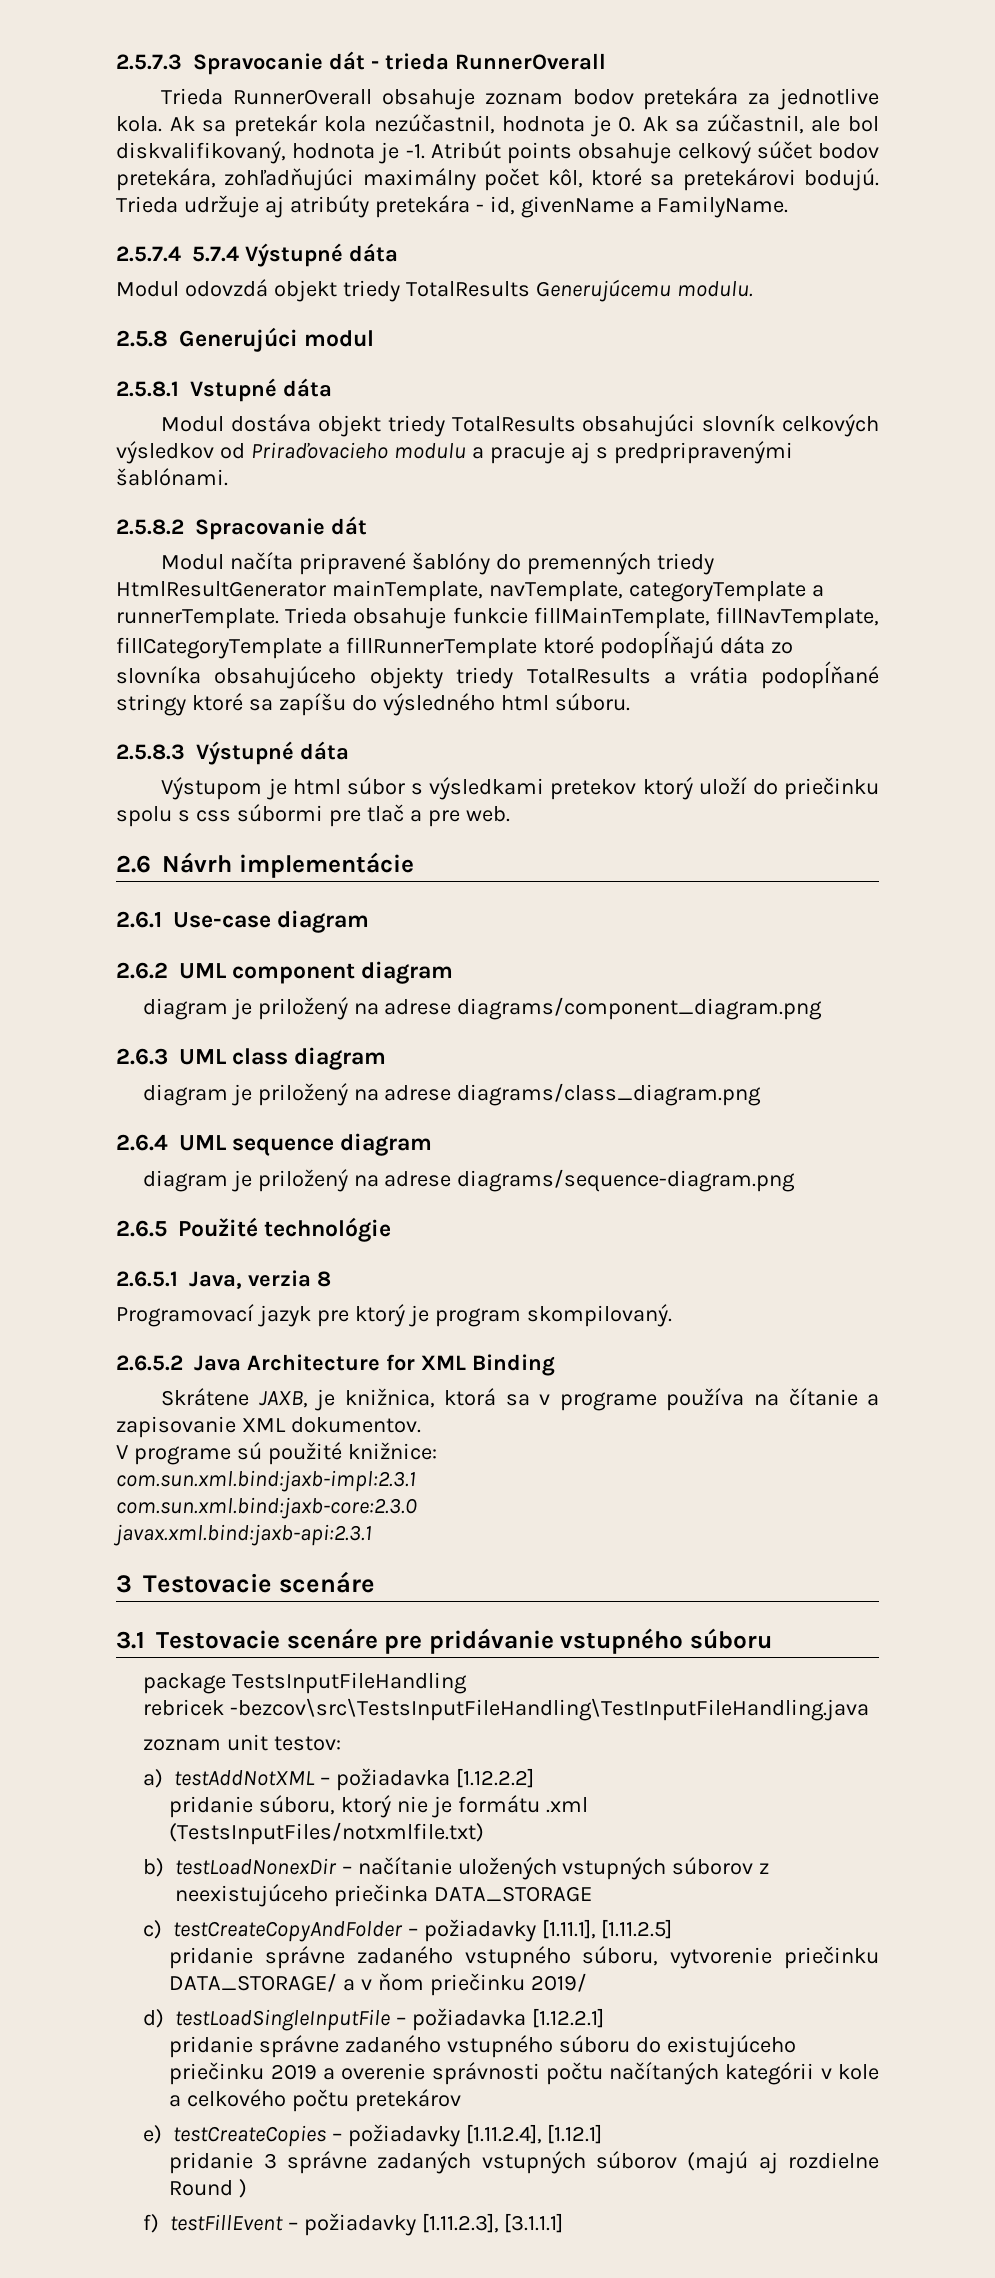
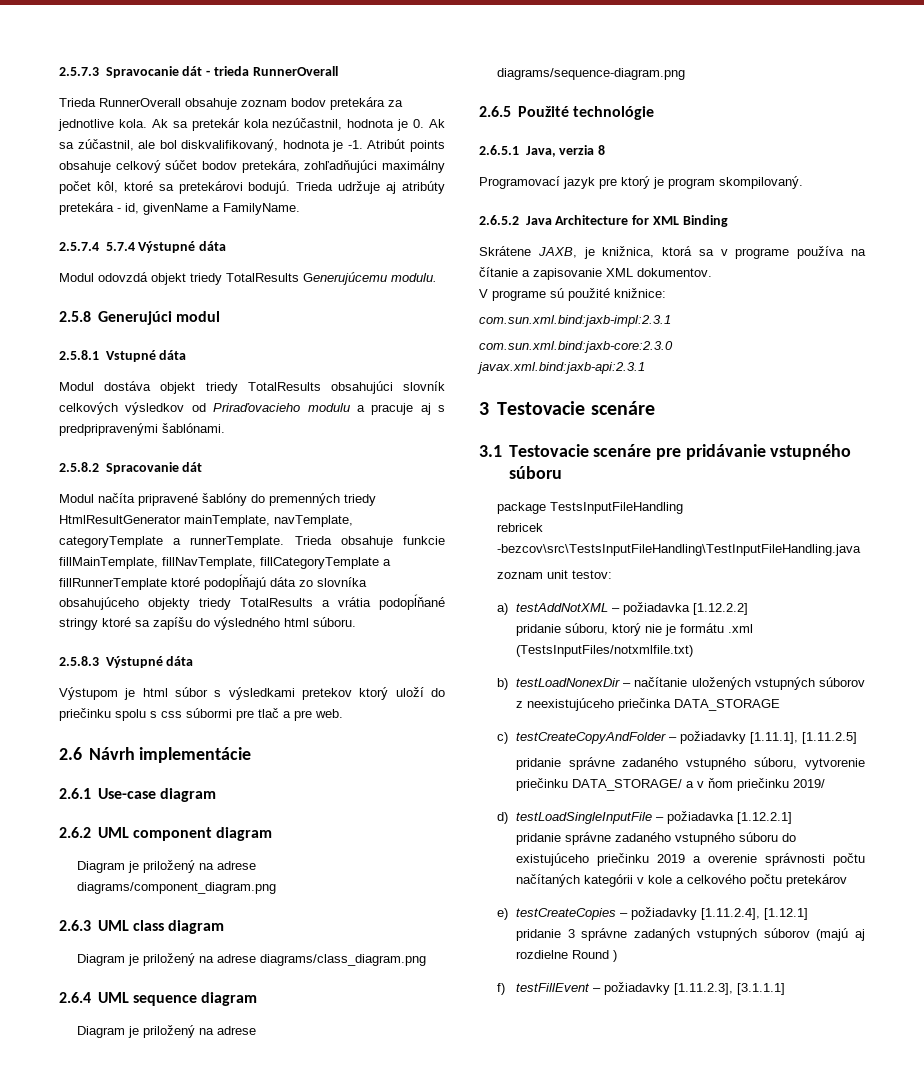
[142,998,228,1020] diagram -> [77,861,126,873] Diagram
[142,1084,228,1106] diagram -> [77,954,126,966] Diagram
[142,1170,228,1192] diagram -> [77,1026,126,1038] Diagram

